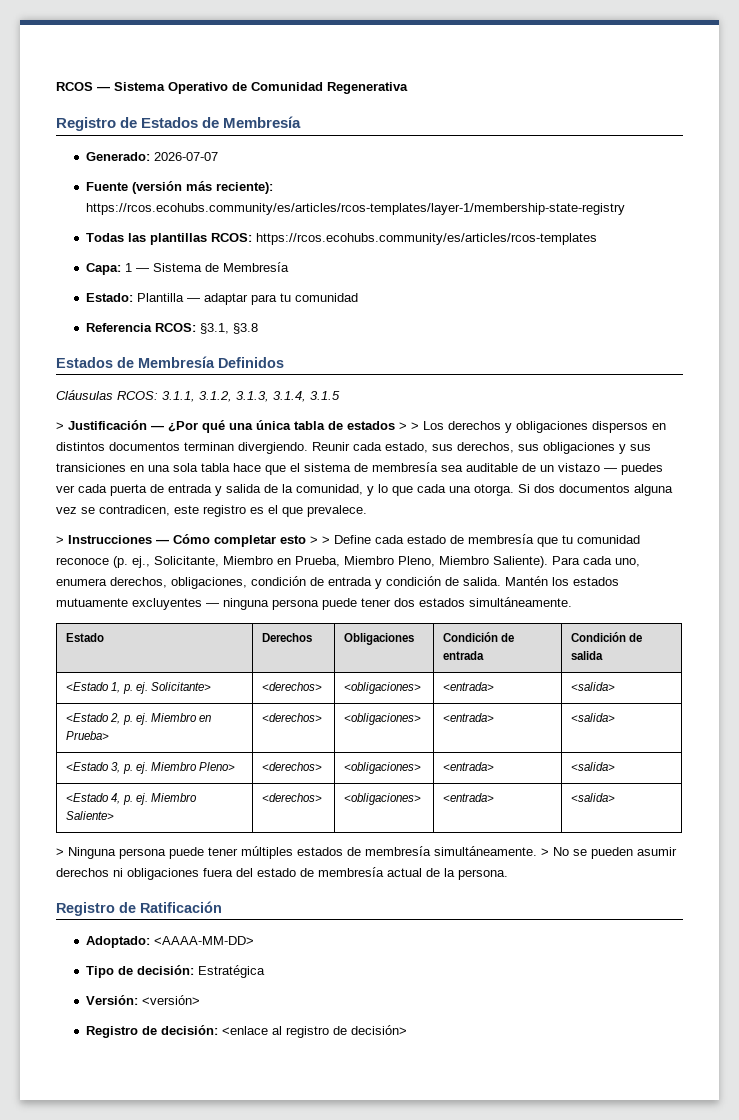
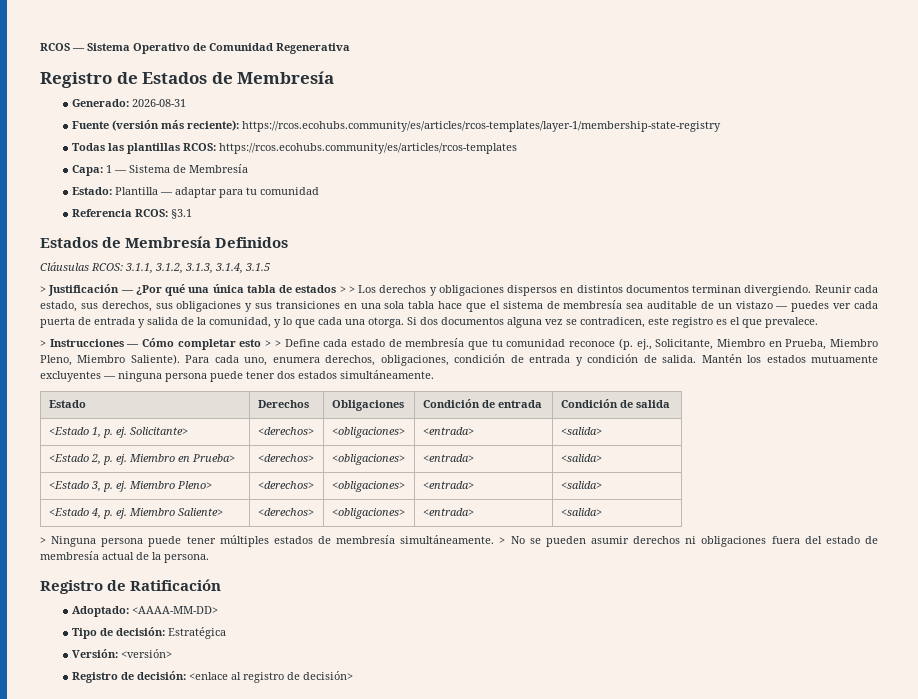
[153,152,218,161] 2026-07-07 -> [132,99,187,107] 2026-08-31
[199,323,258,334] §3.1, §3.8 -> [171,209,193,219] §3.1

